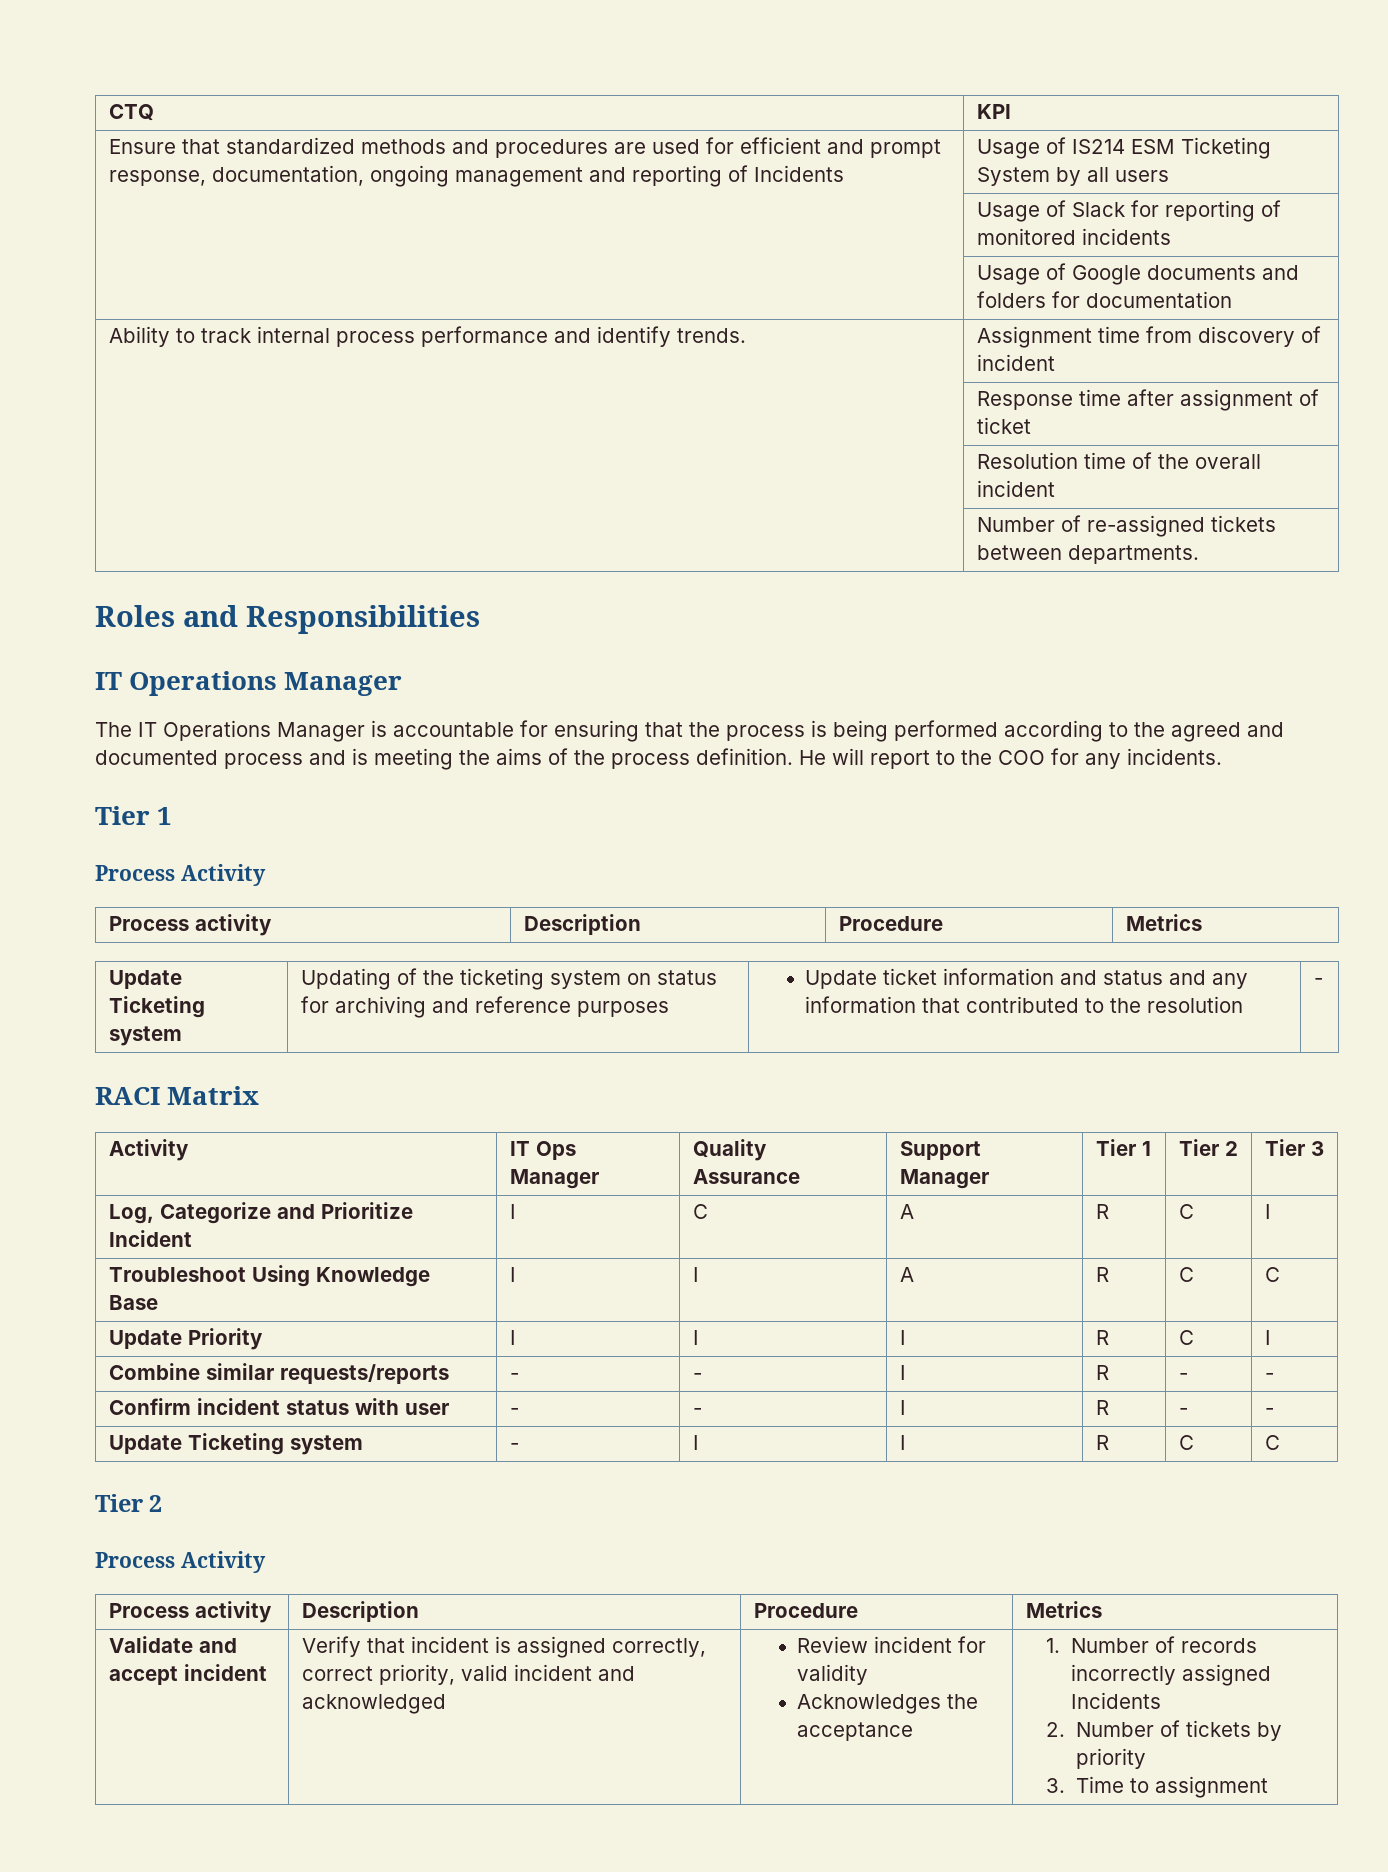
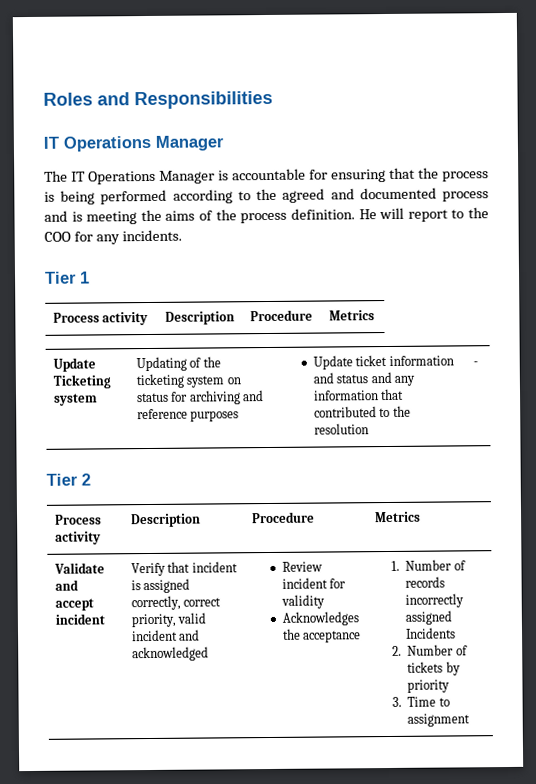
[108,104,154,121] [976,104,1011,119] [108,137,941,158] [108,165,844,187] [976,137,1271,159] [976,167,1169,186] [976,200,1281,222] [976,228,1171,245] [976,263,1299,285] [976,291,1232,308] [108,326,746,347] [976,326,1321,348] [976,354,1055,371] [976,389,1319,411] [976,417,1031,434] [976,452,1261,469] [976,480,1055,497] [976,515,1276,537] [976,545,1199,564] CTQ | KPI // Ensure that standardized methods and procedures are used for efficient and prompt response, documentation, ongoing management and reporting of Incidents | Usage of IS214 ESM Ticketing System by all users // | Usage of Slack for reporting of monitored incidents // | Usage of Google documents and folders for documentation // Ability to track internal process performance and identify trends. | Assignment time from discovery of incident // | Response time after assignment of ticket // | Resolution time of the overall incident // | Number of re-assigned tickets between departments. // -> (43, 99) none
[95,864,266,886] // Process Activity -> (90, 277) none
[95,1086,260,1105] [108,1139,189,1161] [509,1141,576,1160] [509,1169,599,1189] [692,1139,767,1161] [692,1169,800,1184] [899,1141,981,1160] [899,1169,989,1189] [1095,1139,1151,1156] [1178,1139,1238,1156] [1264,1139,1324,1156] [108,1202,413,1224] [108,1230,192,1247] [509,1204,516,1219] [692,1204,708,1219] [899,1204,914,1219] [1095,1204,1109,1219] [1178,1204,1194,1219] [1264,1204,1271,1219] [108,1265,430,1287] [108,1295,158,1310] [509,1267,516,1282] [692,1267,699,1282] [899,1267,914,1282] [1095,1267,1109,1282] [1178,1267,1194,1282] [1264,1267,1280,1282] [108,1328,263,1350] [509,1330,516,1345] [692,1330,699,1345] [899,1330,906,1345] [1095,1330,1109,1345] [1178,1330,1194,1345] [1264,1330,1271,1345] [108,1363,449,1384] [509,1373,519,1380] [692,1373,702,1380] [899,1365,906,1380] [1095,1365,1109,1380] [1178,1373,1188,1380] [1264,1373,1274,1380] [108,1398,449,1415] [509,1408,519,1415] [692,1408,702,1415] [899,1400,906,1415] [1095,1400,1109,1415] [1178,1408,1188,1415] [1264,1408,1274,1415] [108,1433,363,1455] [509,1443,519,1450] [692,1435,699,1450] [899,1435,906,1450] [1095,1435,1109,1450] [1178,1435,1194,1450] [1264,1435,1280,1450] [95,1494,163,1512] [95,1551,266,1573] RACI Matrix // Activity | IT Ops Manager | Quality Assurance | Support Manager | Tier 1 | Tier 2 | Tier 3 // Log, Categorize and Prioritize Incident | I | C | A | R | C | I // Troubleshoot Using Knowledge Base | I | I | A | R | C | C // Update Priority | I | I | I | R | C | I // Combine similar requests/reports | - | - | I | R | - | - // Confirm incident status with user | - | - | I | R | - | - // Update Ticketing system | - | I | I | R | C | C // Tier 2 // Process Activity -> [46,473,91,486] Tier 2

